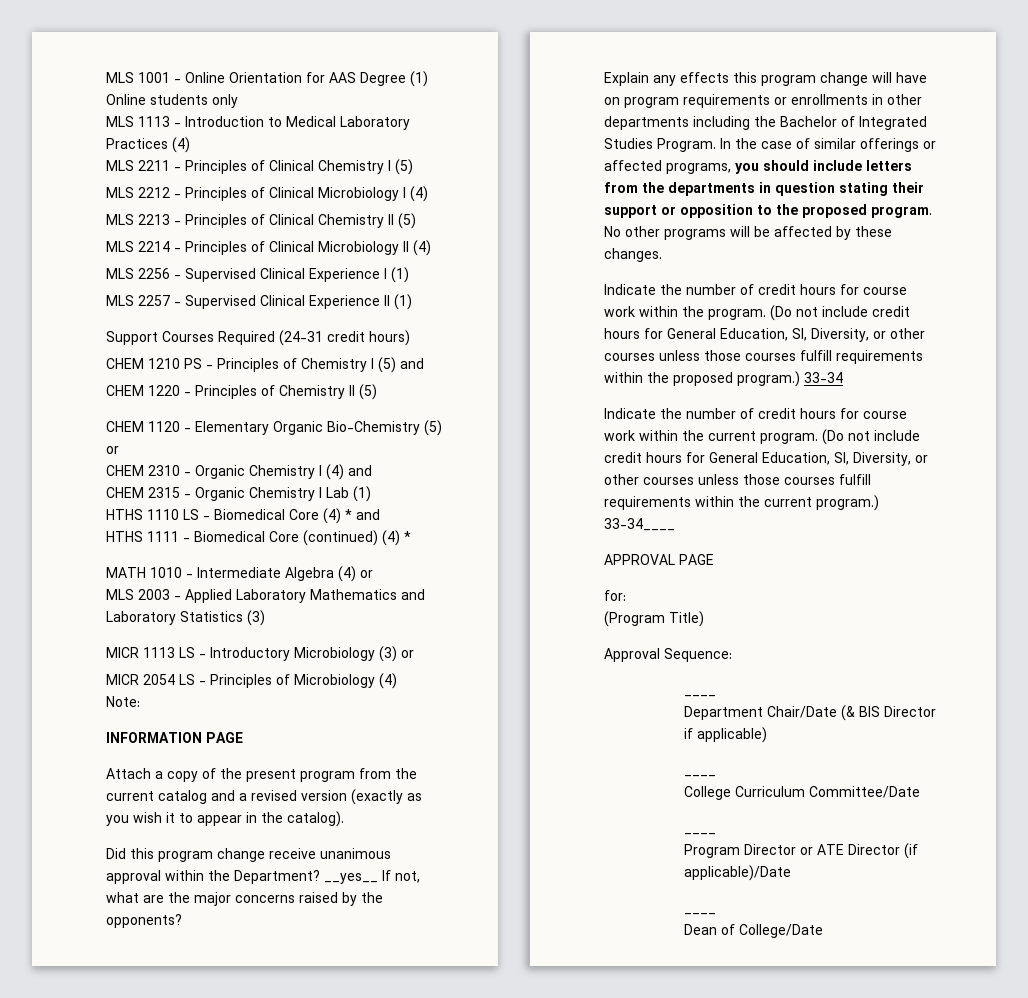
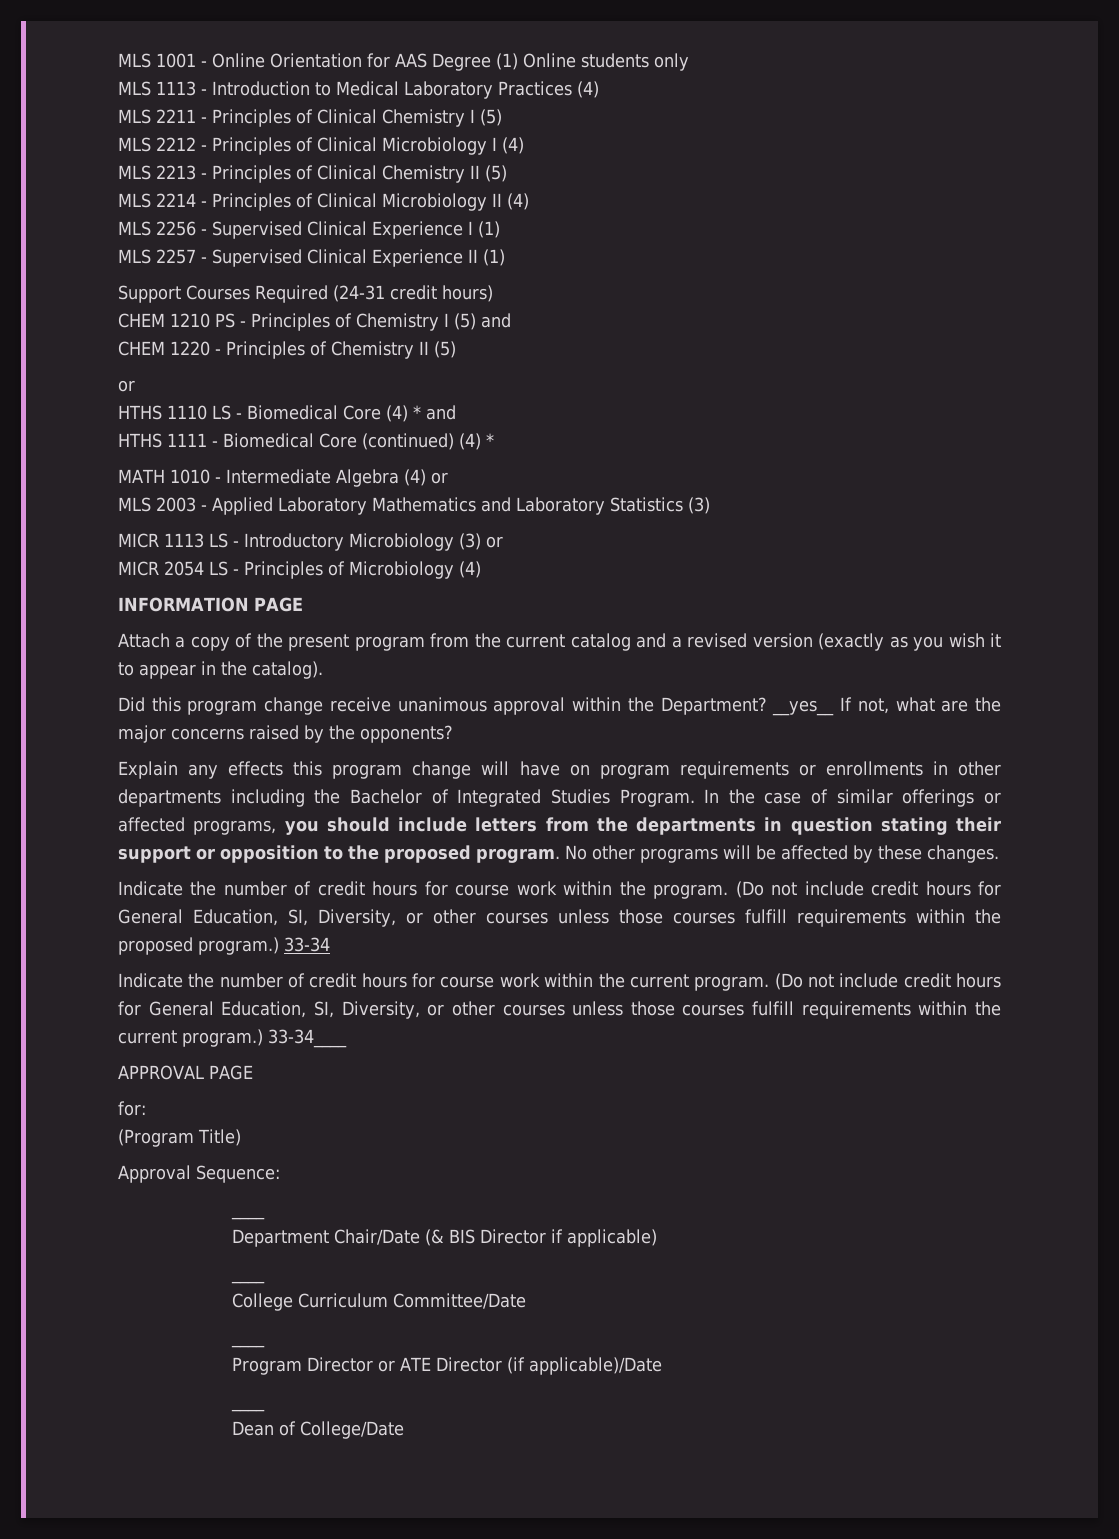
[106,420,442,436] [106,446,119,454] [106,464,372,480] [106,486,371,502] CHEM 1120 - Elementary Organic Bio-Chemistry (5) or // CHEM 2310 - Organic Chemistry I (4) and // CHEM 2315 - Organic Chemistry I Lab (1) -> [118,380,135,392] or
[106,696,140,707] // Note: -> (481, 569) none

